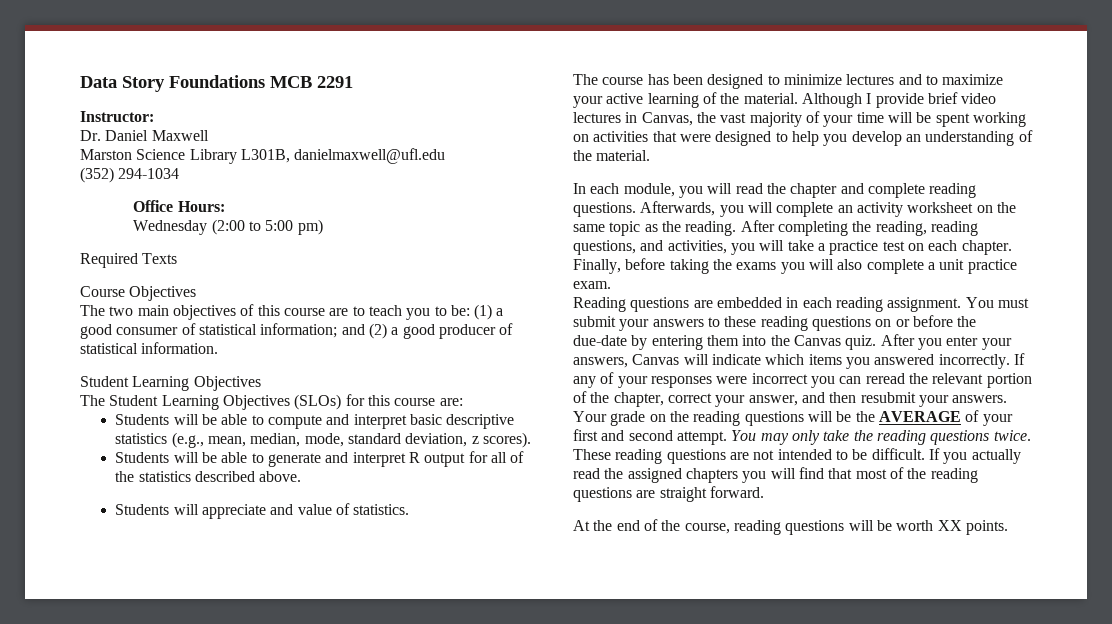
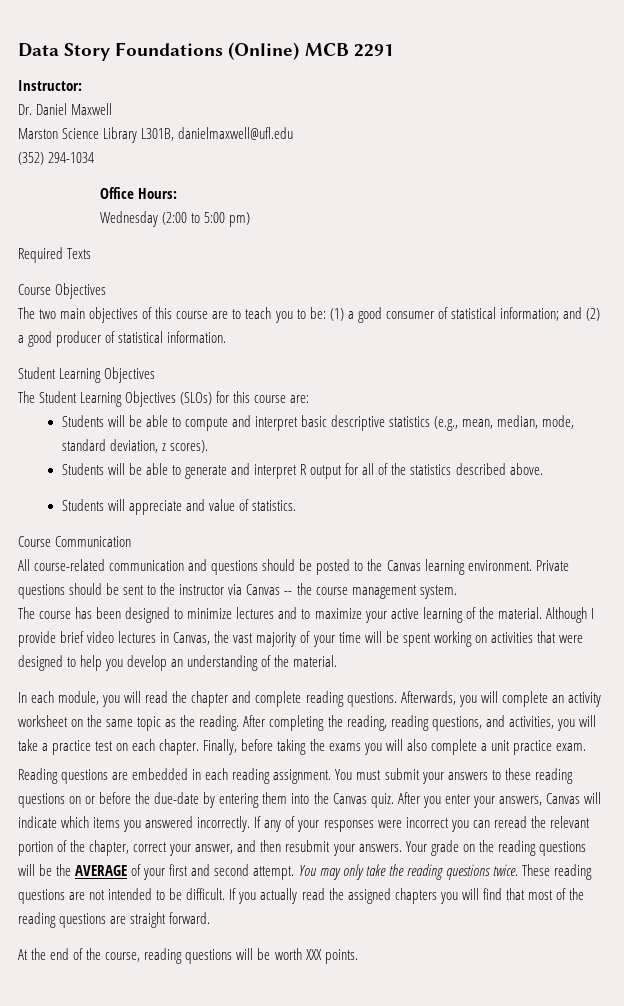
(265, 81) none -> [228,42,300,60] (Online)
(410, 509) none -> [18,536,132,547] [18,559,569,575] [18,583,457,599] // Course Communication // All course-related communication and questions should be posted to the Canvas learning environment. Private questions should be sent to the instructor via Canvas -- the course management system.
[937,520,962,531] XX -> [305,949,322,960] XXX

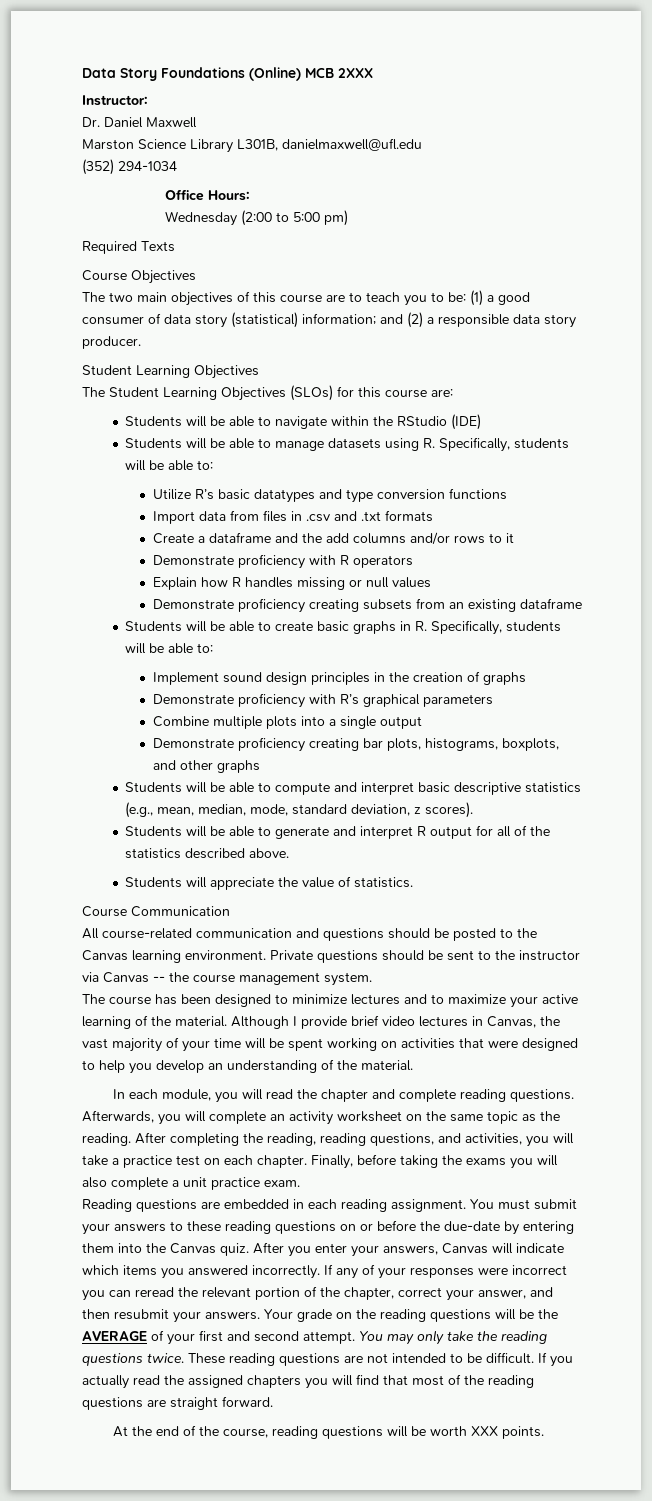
[353,44,394,57] 2291 -> [338,68,373,78] 2XXX
[450,307,496,319] statistical -> [164,312,298,328] data story (statistical)
[28,331,227,347] good producer of statistical information. -> [438,314,576,328] [82,336,141,349] responsible data story producer.
(310, 399) none -> [125,414,482,430] [125,437,570,452] [125,460,214,471] [152,488,507,503] [152,510,433,524] [152,532,514,545] [152,554,413,569] [152,577,431,590] [152,598,582,613] [125,620,562,635] [125,643,214,654] [152,671,526,685] [152,693,493,708] [152,716,422,729] [152,737,559,752] [152,760,260,773] // Students will be able to navigate within the RStudio (IDE) // Students will be able to manage datasets using R. Specifically, students will be able to: // Utilize R’s basic datatypes and type conversion functions // Import data from files in .csv and .txt formats // Create a dataframe and the add columns and/or rows to it // Demonstrate proficiency with R operators // Explain how R handles missing or null values // Demonstrate proficiency creating subsets from an existing dataframe // Students will be able to create basic graphs in R. Specifically, students will be able to: // Implement sound design principles in the creation of graphs // Demonstrate proficiency with R’s graphical parameters // Combine multiple plots into a single output // Demonstrate proficiency creating bar plots, histograms, boxplots, and other graphs
[185,499,205,511] and -> [278,877,299,887] the

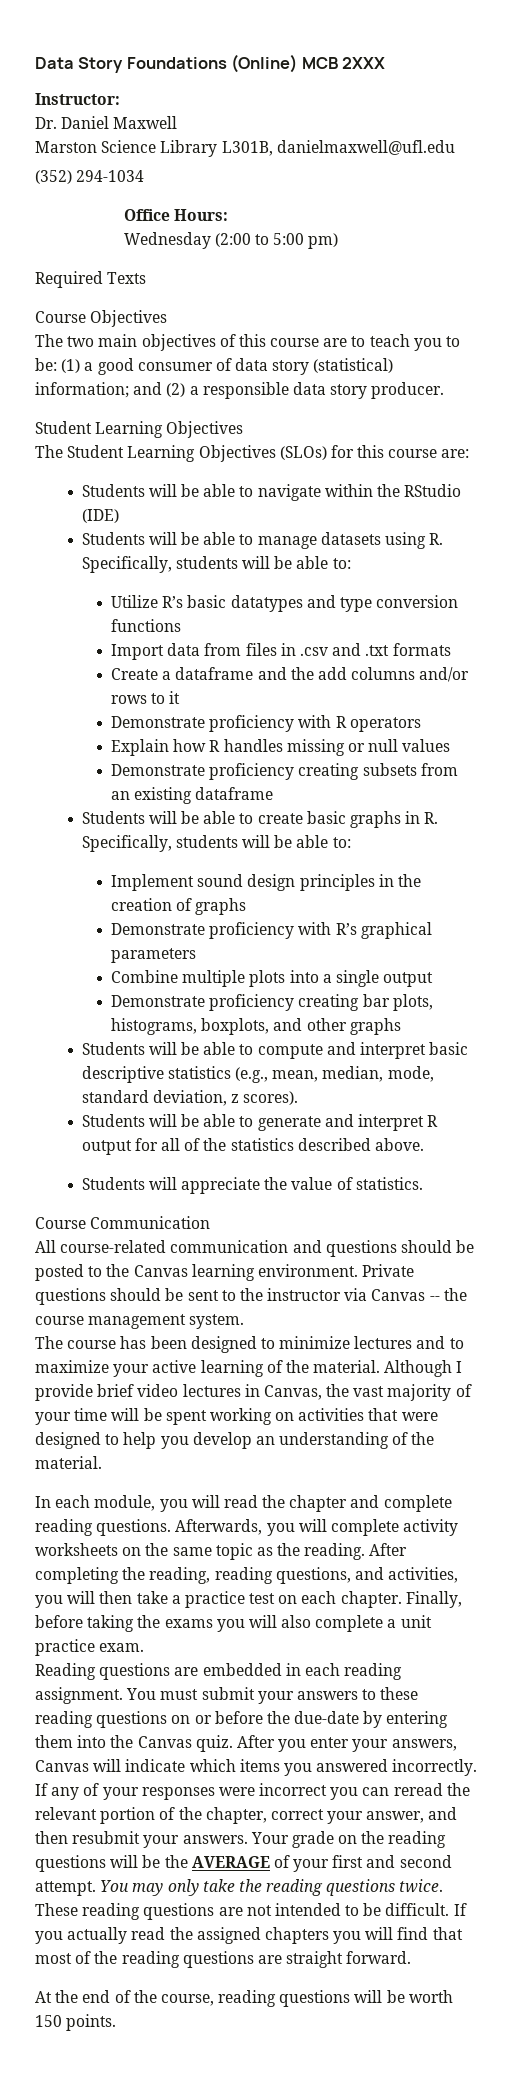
[270,1111,402,1125] an activity worksheet -> [403,1519,459,1536] [35,1543,118,1556] activity worksheets
(574, 1138) none -> [99,1591,133,1604] then
[470,1426,498,1436] XXX -> [35,2015,62,2027] 150

